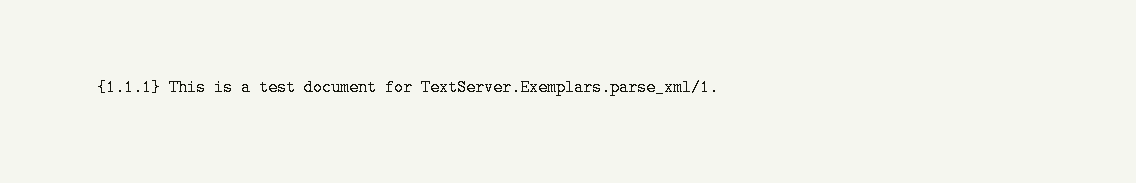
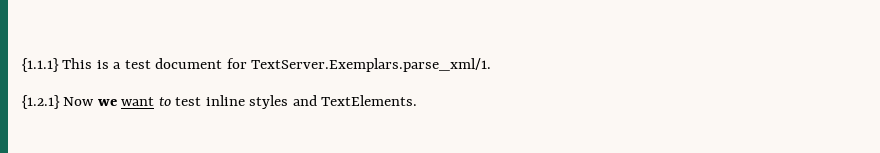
(719, 87) none -> [22,95,418,109] // {1.2.1} Now we want to test inline styles and TextElements.

